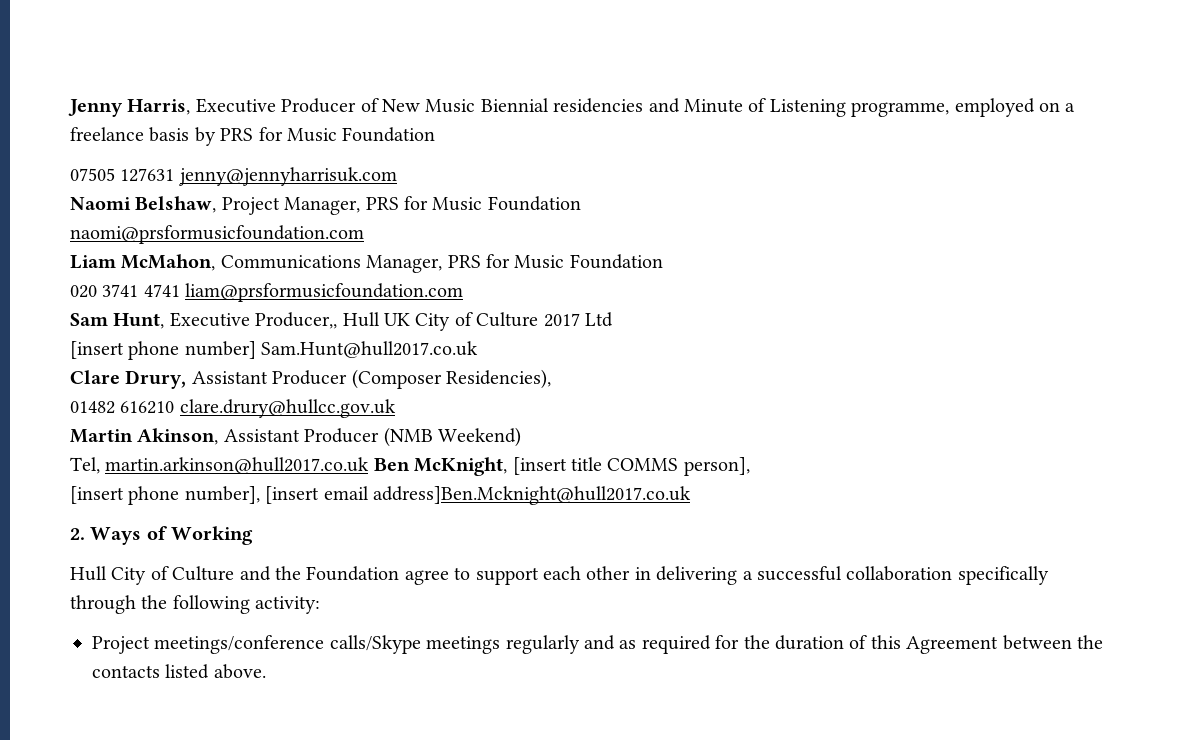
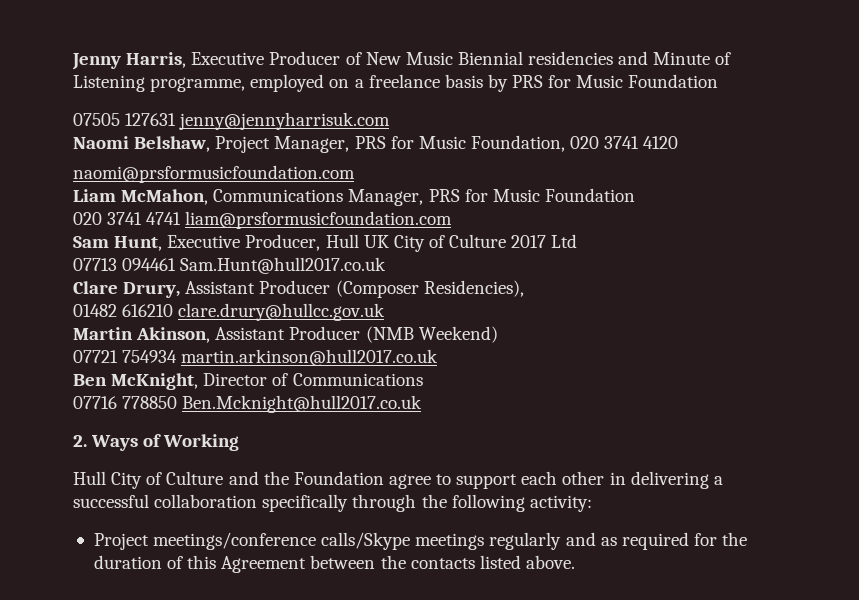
[487,196,581,211] Foundation -> [470,135,679,152] Foundation, 020 3741 4120
[255,312,338,329] Producer,, -> [245,234,321,251] Producer,
[70,341,256,360] [insert phone number] -> [73,258,177,271] 07713 094461
[70,457,100,474] Tel, -> [73,350,178,363] 07721 754934
(370, 465) none -> (439, 357) //
[512,457,750,476] [70,486,691,505] [insert title COMMS person], // [insert phone number], [insert email address]Ben.Mcknight@hull2017.co.uk -> [203,373,423,386] [73,395,423,413] Director of Communications // 07716 778850 Ben.Mcknight@hull2017.co.uk

